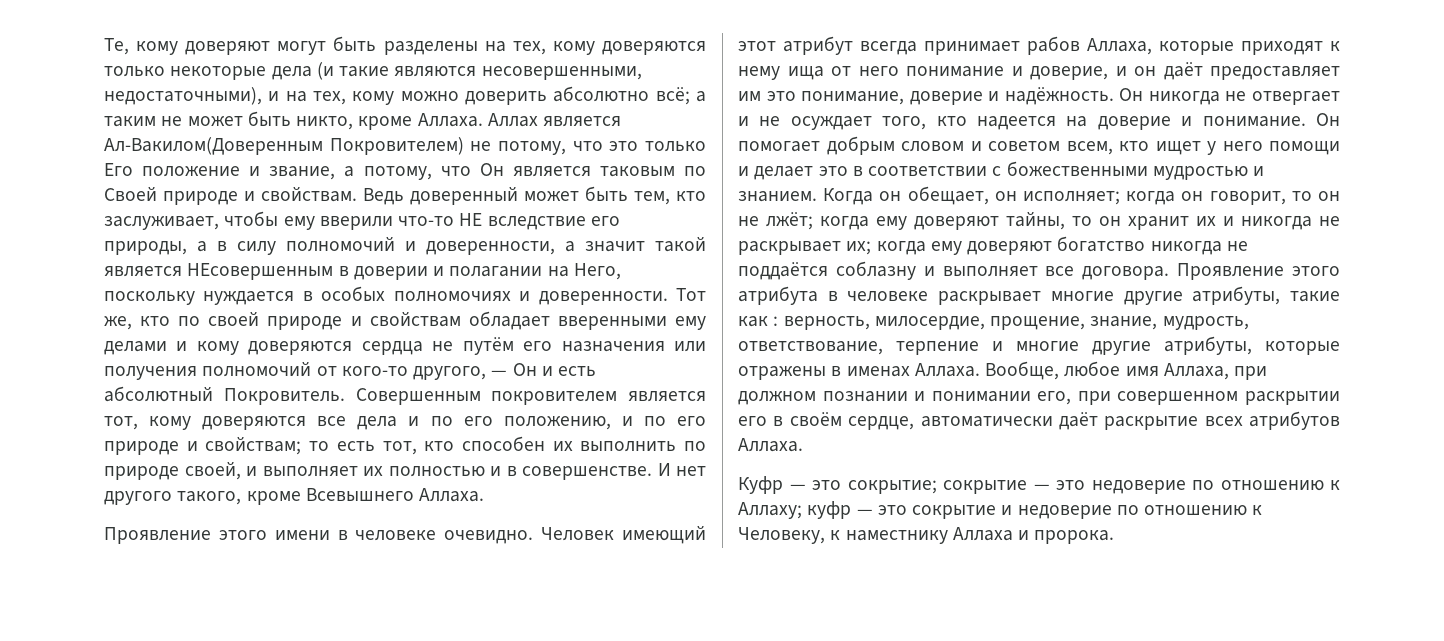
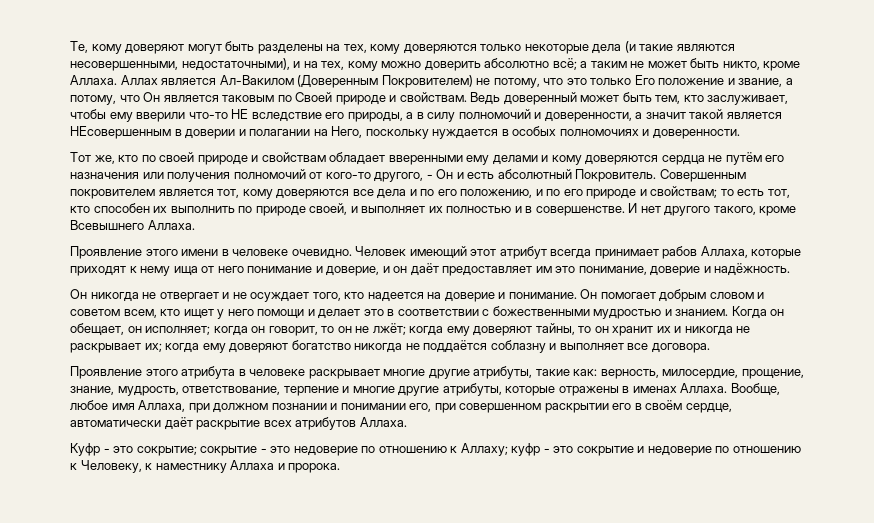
[104,137,323,155] Ал-Вакилом(Доверенным -> [219,75,379,88] Ал-Вакилом (Доверенным
(668, 298) none -> (740, 134) //
[491,370,508,376] — -> [426,174,433,179] -
(1114, 96) none -> (791, 269) //
(1170, 273) none -> (710, 348) //
[738,316,779,327] как : -> [573,369,598,376] как:
[789,484,806,490] — -> [103,448,110,453] -
[1033,484,1050,490] — -> [260,448,267,453] -
[856,509,873,515] — -> [543,448,550,453] -

